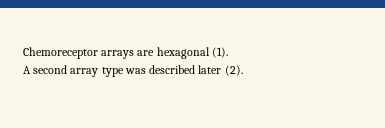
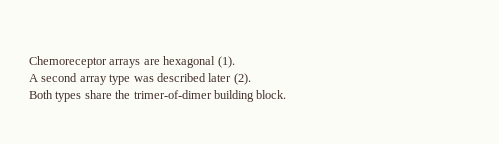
(243, 70) none -> [29,90,287,102] // Both types share the trimer-of-dimer building block.

